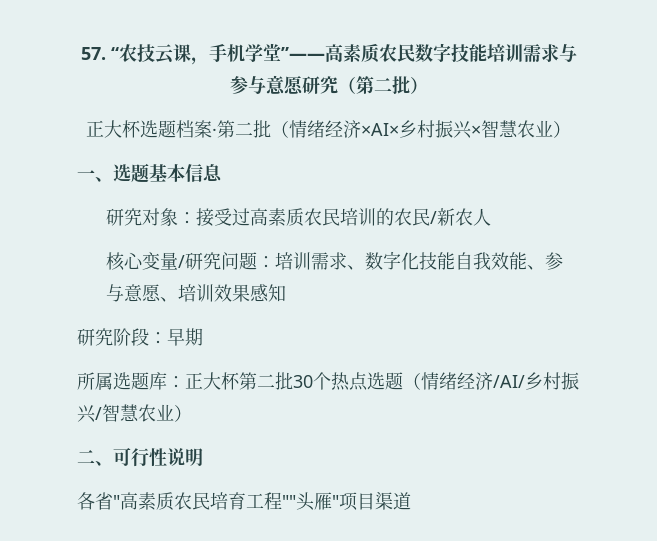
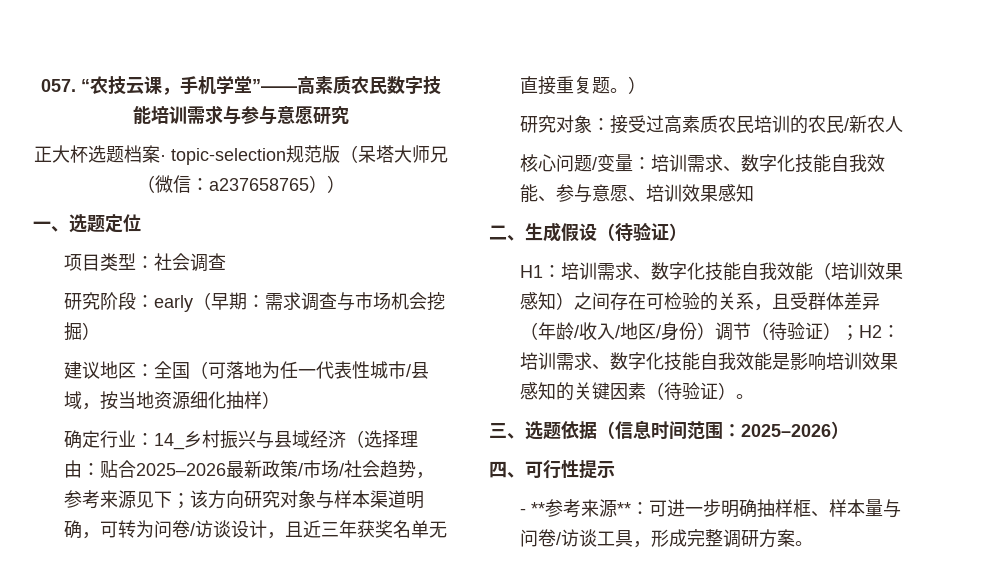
[80,47,106,60] 57. -> [40,79,76,92] 057.
[337,76,428,94] （第二批） -> (349, 115) none
[217,120,571,139] [77,163,223,183] 第二批（情绪经济×AI×乡村振兴×智慧农业） // 一、选题基本信息 -> [170,145,448,165] [136,175,345,193] [33,214,141,233] [64,253,227,272] [64,292,446,312] [64,322,101,341] [64,361,430,379] [64,391,281,410] [64,430,419,450] [64,460,435,479] [64,490,425,509] [64,520,448,539] [520,76,647,95] topic-selection规范版（呆塔大师兄（微信：a237658765）） // 一、选题定位 // 项目类型：社会调查 // 研究阶段：early（早期：需求调查与市场机会挖掘） // 建议地区：全国（可落地为任一代表性城市/县域，按当地资源细化抽样） // 确定行业：14_乡村振兴与县域经济（选择理由：贴合2025–2026最新政策/市场/社会趋势，参考来源见下；该方向研究对象与样本渠道明确，可转为问卷/访谈设计，且近三年获奖名单无直接重复题。）
[141,252,257,270] 变量/研究问题 -> [556,154,634,172] 问题/变量
[77,328,203,346] [77,372,579,391] [77,404,192,423] [77,450,95,464] 研究阶段：早期 // 所属选题库：正大杯第二批30个热点选题（情绪经济/AI/乡村振兴/智慧农业） // 二 -> [489,222,687,242] [520,262,904,281] [520,292,881,311] [520,322,901,341] [520,352,899,371] [520,382,755,401] [489,420,849,440] [489,461,507,478] 二、生成假设（待验证） // H1：培训需求、数字化技能自我效能（培训效果感知）之间存在可检验的关系，且受群体差异（年龄/收入/地区/身份）调节（待验证）；H2：培训需求、数字化技能自我效能是影响培训效果感知的关键因素（待验证）。 // 三、选题依据（信息时间范围：2025–2026） // 四
[167,448,203,466] [77,492,411,511] 说明 // 各省"高素质农民培育工程""头雁"项目渠道 -> [579,459,615,479] [520,499,902,518] [520,529,814,548] 提示 // - **参考来源**：可进一步明确抽样框、样本量与问卷/访谈工具，形成完整调研方案。

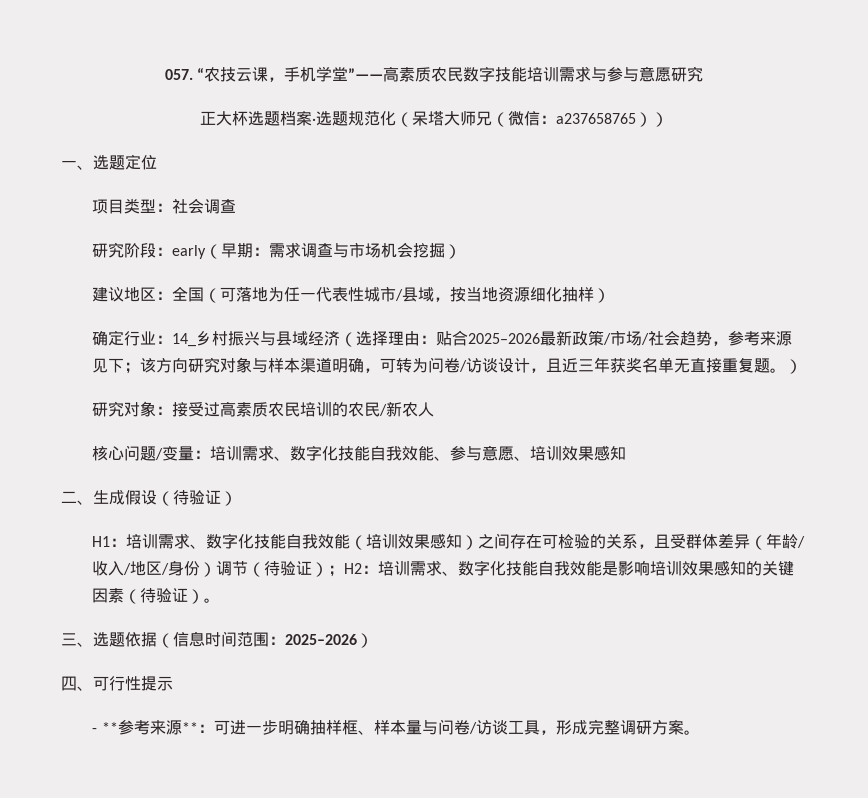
[170,145,340,165] topic-selection规范版 -> [316,111,396,126] 选题规范化

